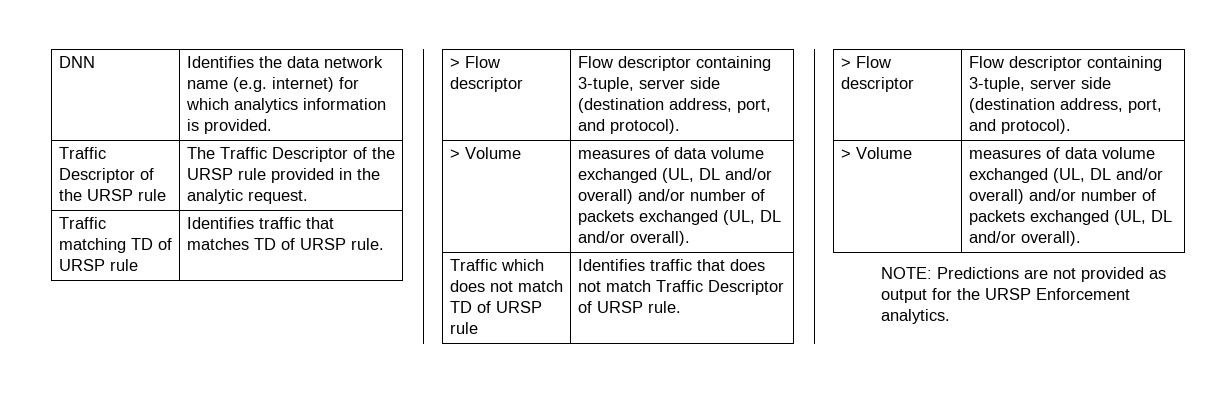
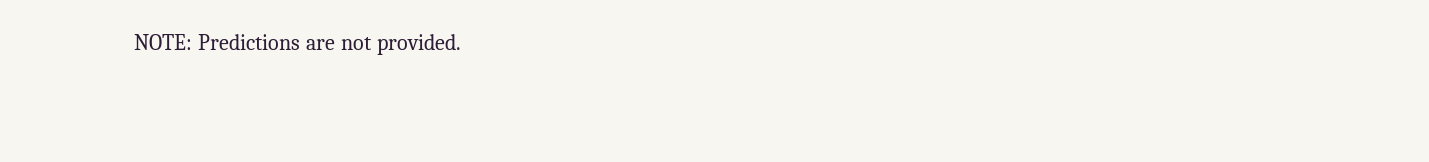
[58,56,95,68] [186,56,383,68] [186,77,359,92] [185,98,386,113] [186,119,272,134] [58,147,106,159] [58,168,154,183] [58,189,166,201] [186,147,395,162] [186,168,380,183] [186,189,308,204] [58,217,106,229] [58,238,172,253] [58,259,138,271] [186,217,334,229] [186,238,384,250] [449,56,500,68] [449,77,523,92] [577,56,771,71] [577,77,720,92] [577,98,771,113] [577,119,680,134] [449,147,521,159] [577,147,764,159] [577,168,772,183] [577,189,765,204] [577,210,781,225] [577,231,690,246] [449,259,544,271] [449,280,563,292] [449,301,542,313] [449,322,478,334] [577,259,765,271] [577,280,784,295] [577,301,681,313] [840,56,891,68] [840,77,914,92] [968,56,1162,71] [968,77,1111,92] [968,98,1162,113] [968,119,1071,134] [840,147,912,159] [968,147,1155,159] [968,168,1163,183] [968,189,1156,204] [968,210,1172,225] [968,231,1081,246] [880,267,1166,282] [880,288,1130,303] [880,309,950,324] DNN | Identifies the data network name (e.g. internet) for which analytics information is provided. // Traffic Descriptor of the URSP rule | The Traffic Descriptor of the URSP rule provided in the analytic request. // Traffic matching TD of URSP rule | Identifies traffic that matches TD of URSP rule. // > Flow descriptor | Flow descriptor containing 3-tuple, server side (destination address, port, and protocol). // > Volume | measures of data volume exchanged (UL, DL and/or overall) and/or number of packets exchanged (UL, DL and/or overall). // Traffic which does not match TD of URSP rule | Identifies traffic that does not match Traffic Descriptor of URSP rule. // > Flow descriptor | Flow descriptor containing 3-tuple, server side (destination address, port, and protocol). // > Volume | measures of data volume exchanged (UL, DL and/or overall) and/or number of packets exchanged (UL, DL and/or overall). // NOTE: Predictions are not provided as output for the URSP Enforcement analytics. -> [134,34,461,55] NOTE: Predictions are not provided.

